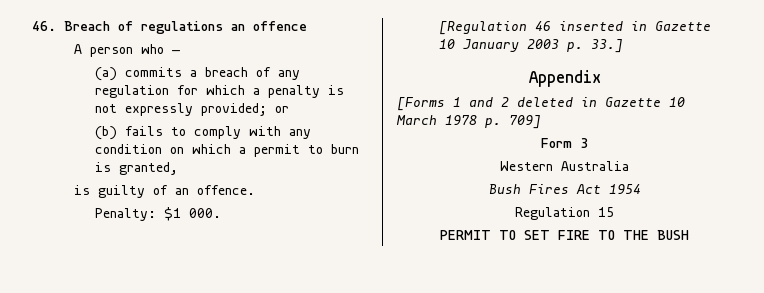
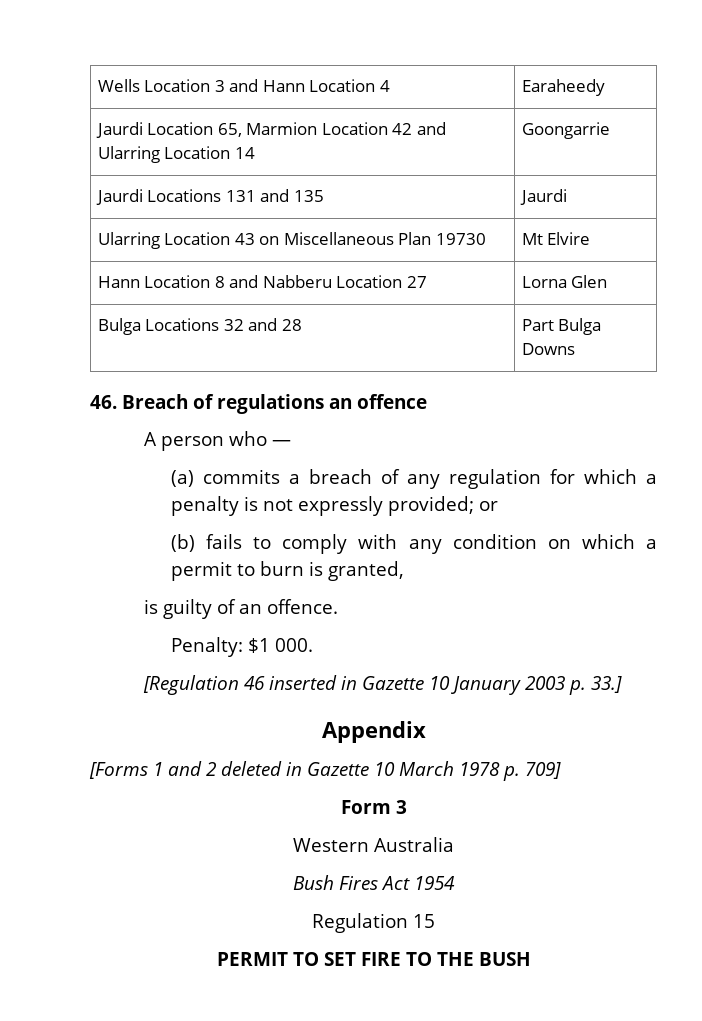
(32, 26) none -> [97,79,390,92] [521,79,605,96] [95,122,446,138] [97,146,255,163] [521,122,610,139] [95,189,324,205] [519,189,567,205] [97,232,486,249] [521,232,591,245] [97,275,427,288] [521,275,608,288] [97,318,302,335] [521,318,602,335] [521,343,575,355] Wells Location 3 and Hann Location 4 | Earaheedy // Jaurdi Location 65, Marmion Location 42 and Ularring Location 14 | Goongarrie // Jaurdi Locations 131 and 135 | Jaurdi // Ularring Location 43 on Miscellaneous Plan 19730 | Mt Elvire // Hann Location 8 and Nabberu Location 27 | Lorna Glen // Bulga Locations 32 and 28 | Part Bulga Downs //

